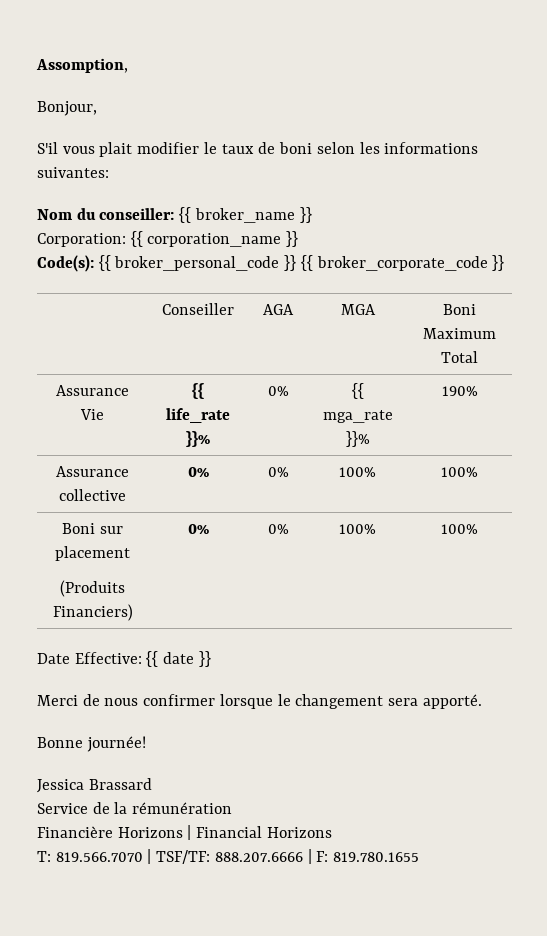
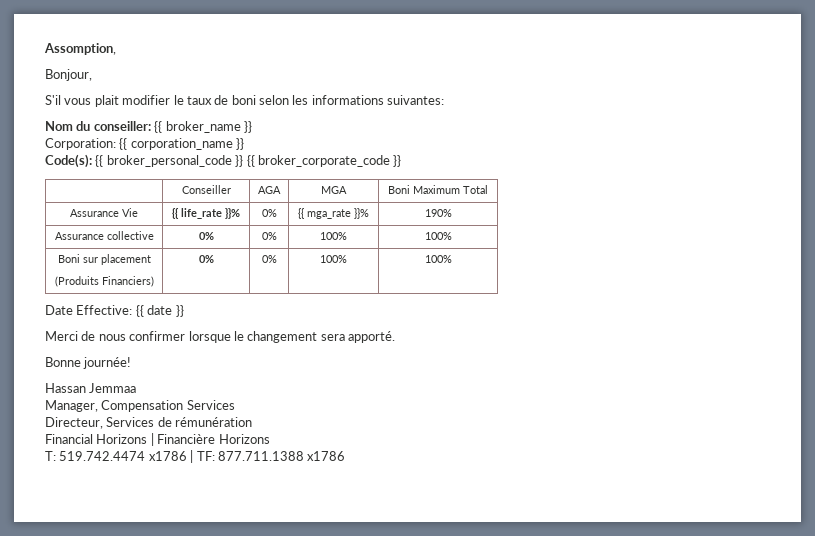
[37,778,152,793] [37,802,128,814] Jessica Brassard // Service de la -> [45,383,137,393] [45,400,235,412] [45,417,172,429] Hassan Jemmaa // Manager, Compensation Services // Directeur, Services de
[37,826,113,838] Financière -> [45,434,93,444] Financial
[196,826,263,838] Financial -> [157,434,216,444] Financière
[55,849,420,864] 819.566.7070 | TSF/TF: 888.207.6666 | F: 819.780.1655 -> [59,450,346,463] 519.742.4474 x1786 | TF: 877.711.1388 x1786

